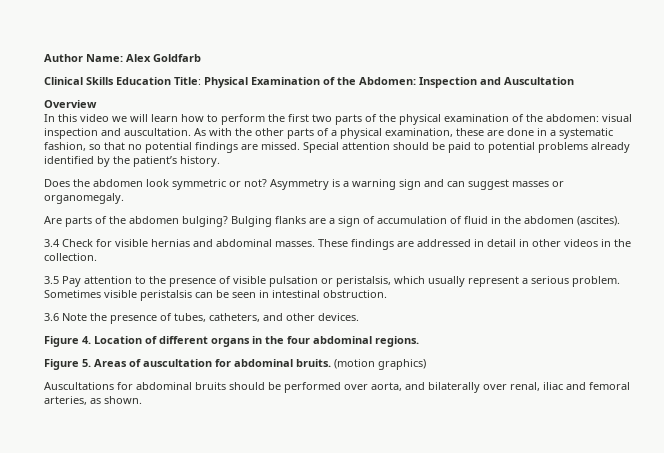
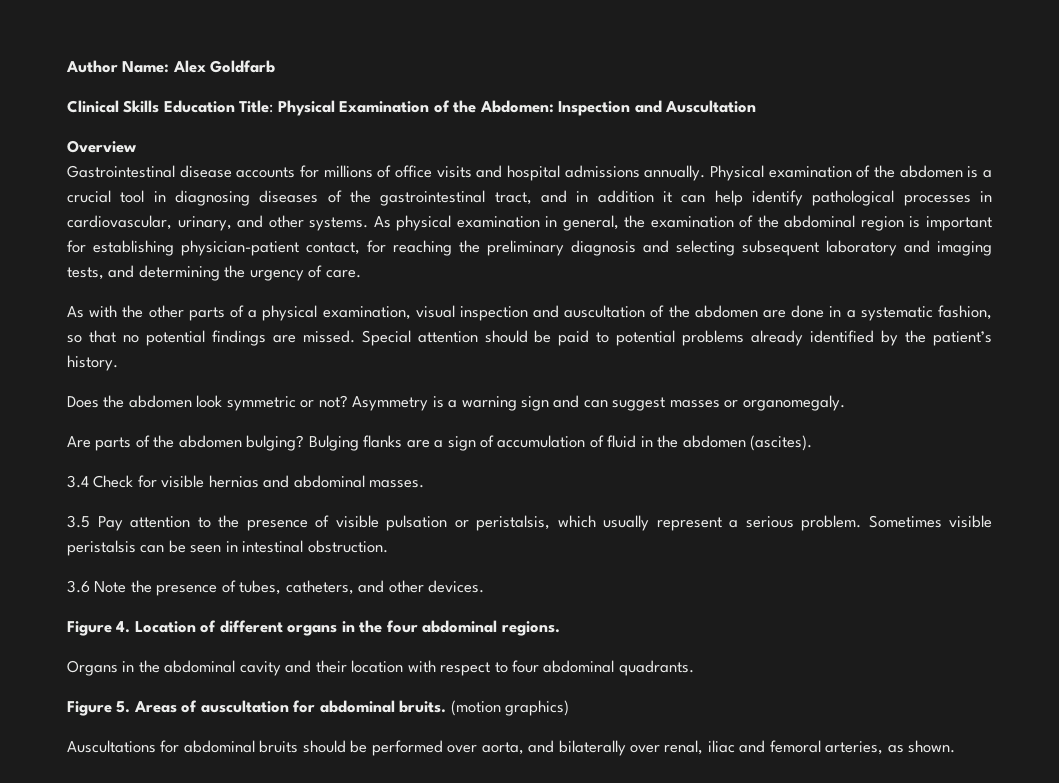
[44,114,632,125] [44,128,191,139] In this video we will learn how to perform the first two parts of the physical examination of the abdomen: visual inspection and auscultation. -> [67,165,992,181] [67,190,993,206] [67,215,992,231] [67,240,992,256] [67,265,361,281] Gastrointestinal disease accounts for millions of office visits and hospital admissions annually. Physical examination of the abdomen is a crucial tool in diagnosing diseases of the gastrointestinal tract, and in addition it can help identify pathological processes in cardiovascular, urinary, and other systems. As physical examination in general, the examination of the abdominal region is important for establishing physician-patient contact, for reaching the preliminary diagnosis and selecting subsequent laboratory and imaging tests, and determining the urgency of care. //
[456,128,484,136] these -> [415,305,758,321] visual inspection and auscultation of the abdomen
[318,239,631,250] [44,253,97,261] These findings are addressed in detail in other videos in the collection. -> (425, 484) none
(419, 341) none -> [67,660,694,676] // Organs in the abdominal cavity and their location with respect to four abdominal quadrants.

